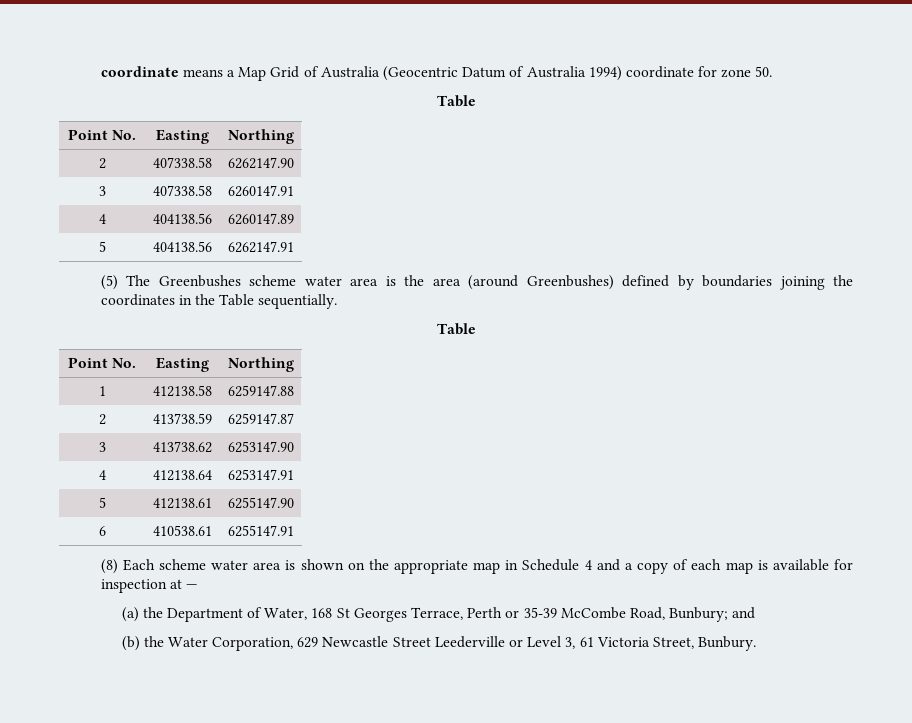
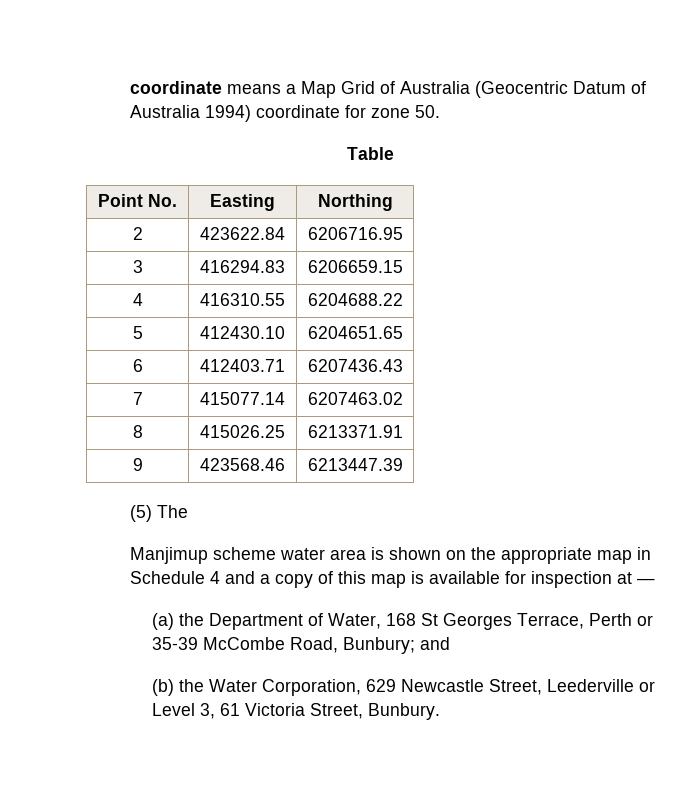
[152,157,212,168] [227,157,294,169] [98,186,106,196] [152,185,212,196] [227,185,294,197] [98,214,106,224] [152,213,212,224] [227,213,294,225] [98,241,106,252] [152,241,212,252] [227,241,294,253] [100,275,854,290] [100,294,338,309] [436,323,476,335] [67,357,137,368] [155,357,209,372] [227,357,294,372] [98,386,106,396] [152,385,212,397] [227,385,294,397] [98,414,106,425] [152,413,212,424] [227,413,294,425] [98,442,106,452] [152,441,212,453] [227,441,294,453] [98,470,106,480] [152,470,212,481] [227,469,294,481] [98,497,106,508] [152,498,212,509] [227,497,294,509] [98,526,106,536] [152,525,212,536] [227,525,294,537] [100,559,155,574] 407338.58 | 6262147.90 // 3 | 407338.58 | 6260147.91 // 4 | 404138.56 | 6260147.89 // 5 | 404138.56 | 6262147.91 // (5) The Greenbushes scheme water area is the area (around Greenbushes) defined by boundaries joining the coordinates in the Table sequentially. // Table // Point No. | Easting | Northing // 1 | 412138.58 | 6259147.88 // 2 | 413738.59 | 6259147.87 // 3 | 413738.62 | 6253147.90 // 4 | 412138.64 | 6253147.91 // 5 | 412138.61 | 6255147.90 // 6 | 410538.61 | 6255147.91 // (8) Each -> [200,227,285,240] [307,227,403,240] [132,260,143,273] [200,260,285,273] [307,260,403,273] [132,293,143,306] [200,293,285,306] [307,293,403,306] [132,326,143,339] [200,326,285,339] [307,326,403,339] [132,359,143,372] [200,359,285,372] [307,359,403,372] [132,392,143,405] [200,392,285,405] [307,392,403,405] [132,425,143,438] [200,425,285,438] [307,425,403,438] [132,458,143,471] [200,458,285,471] [307,458,403,471] [129,505,188,522] [129,547,208,564] 423622.84 | 6206716.95 // 3 | 416294.83 | 6206659.15 // 4 | 416310.55 | 6204688.22 // 5 | 412430.10 | 6204651.65 // 6 | 412403.71 | 6207436.43 // 7 | 415077.14 | 6207463.02 // 8 | 415026.25 | 6213371.91 // 9 | 423568.46 | 6213447.39 // (5) The // Manjimup
[691,559,722,570] each -> [337,571,366,584] this
[392,637,431,647] Street -> [488,679,542,695] Street,

